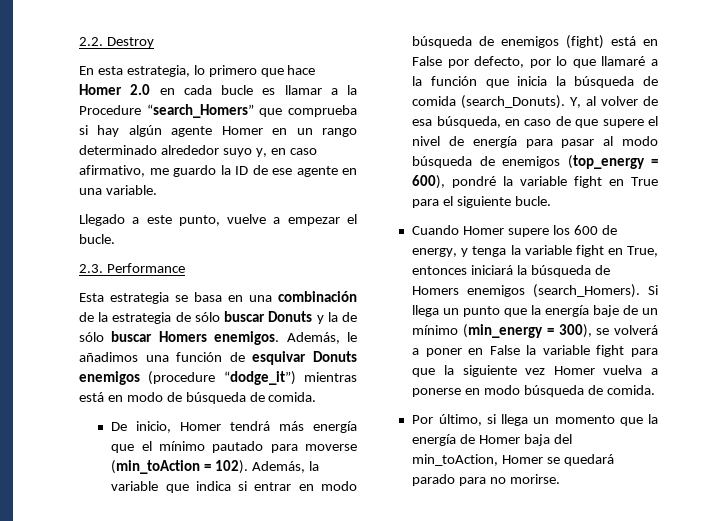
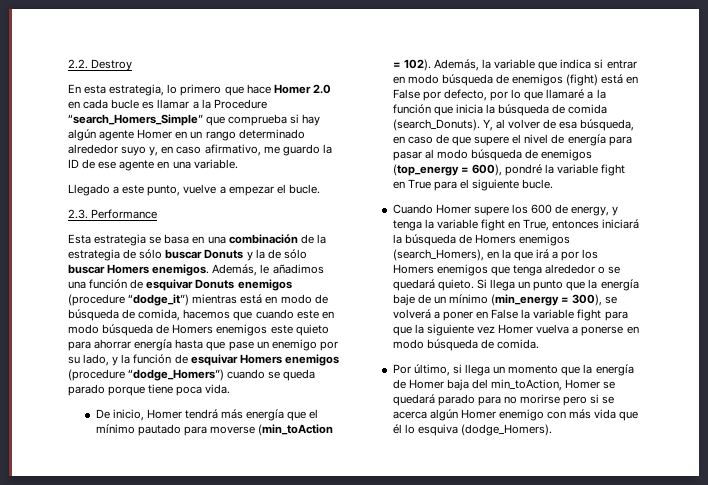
[146,104,254,118] “search_Homers” -> [68,114,203,126] “search_Homers_Simple”
[268,392,317,402] comida. -> [138,309,334,321] [68,324,329,336] [68,339,338,351] [68,354,339,366] [68,369,316,381] [68,384,231,396] comida, hacemos que cuando este en modo búsqueda de Homers enemigos este quieto para ahorrar energía hasta que pase un enemigo por su lado, y la función de esquivar Homers enemigos (procedure “dodge_Homers”) cuando se queda parado porque tiene poca vida.
[533,284,641,298] (search_Homers). -> [392,249,599,261] [392,264,621,276] [392,279,474,291] (search_Homers), en la que irá a por los Homers enemigos que tenga alrededor o se quedará quieto.
[509,474,560,484] morirse. -> [520,394,615,406] [392,409,639,421] [392,424,553,436] morirse pero si se acerca algún Homer enemigo con más vida que él lo esquiva (dodge_Homers).

